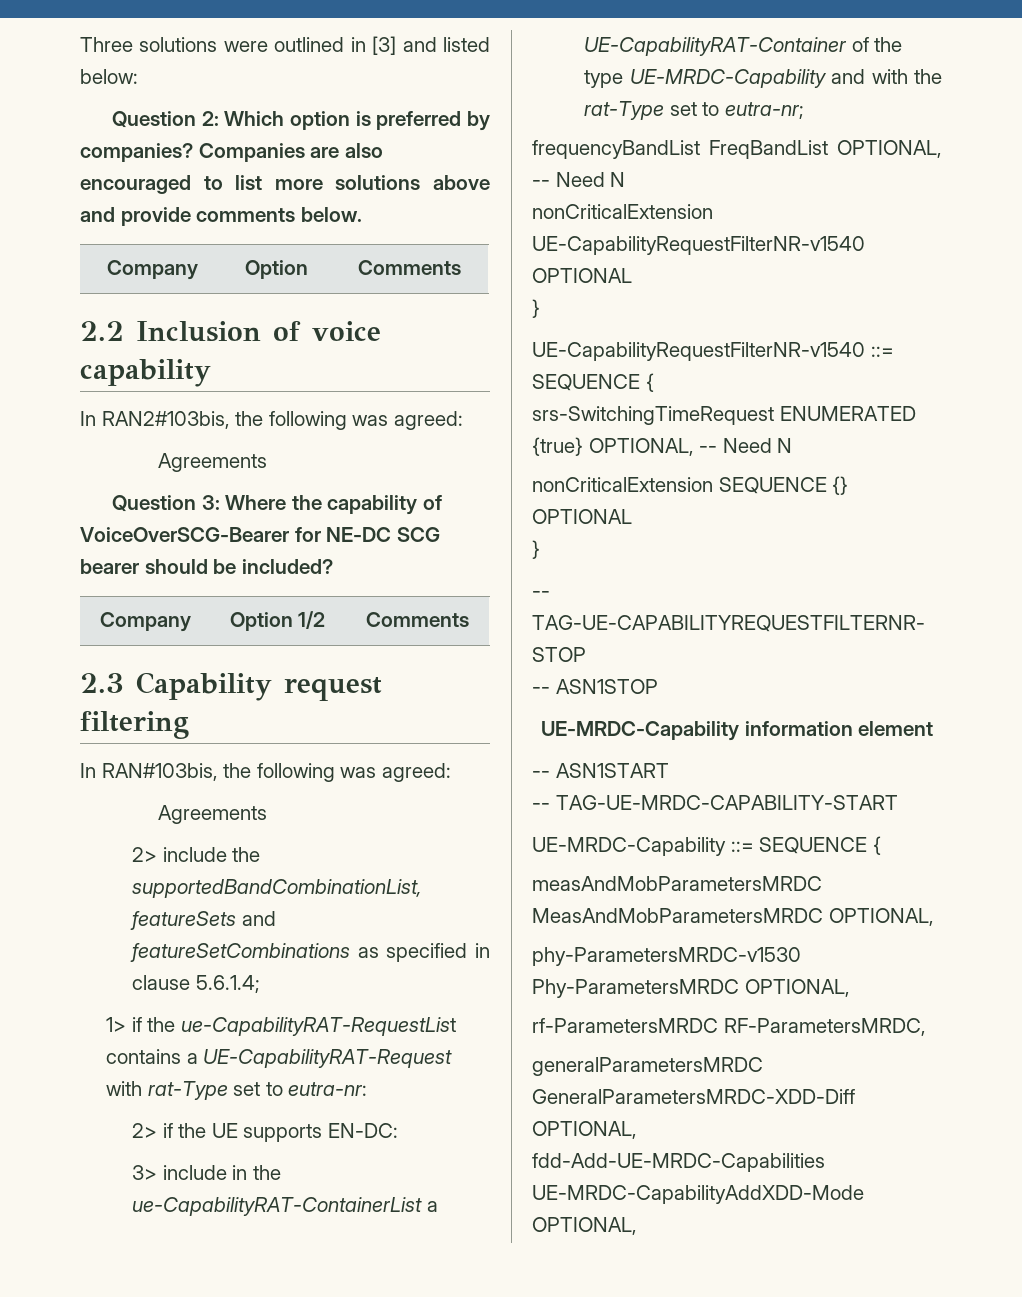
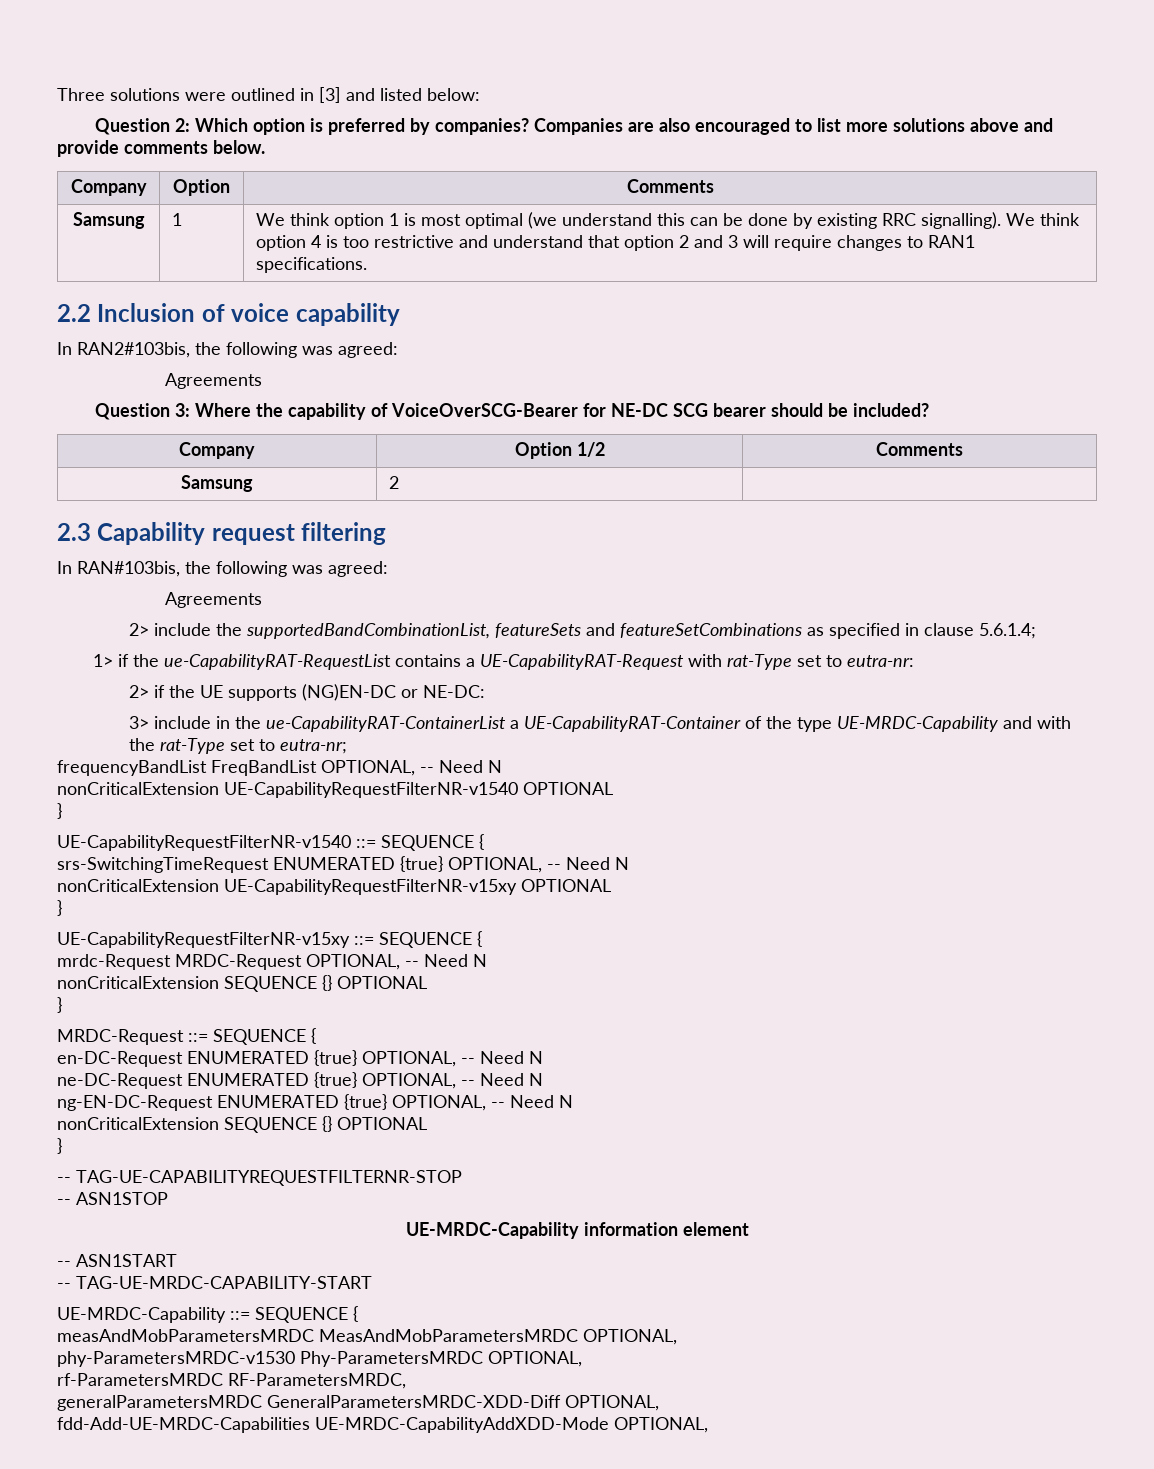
(461, 267) none -> [72,212,145,229] [171,213,182,226] [255,212,1080,229] [255,235,975,251] [255,257,367,273] // Samsung | 1 | We think option 1 is most optimal (we understand this can be done by existing RRC signalling). We think option 4 is too restrictive and understand that option 2 and 3 will require changes to RAN1 specifications.
(469, 619) none -> [181,475,253,492] [388,476,399,489] // Samsung | 2 |
[327,1123,398,1138] EN-DC: -> [301,684,485,701] (NG)EN-DC or NE-DC:
(793, 445) none -> [57,879,611,895] [57,900,62,916] [57,931,482,948] [57,954,487,970] [57,975,427,992] [57,997,62,1013] [57,1028,316,1045] [57,1050,543,1067] [57,1072,543,1089] [57,1094,573,1111] // nonCriticalExtension UE-CapabilityRequestFilterNR-v15xy OPTIONAL // } // UE-CapabilityRequestFilterNR-v15xy ::= SEQUENCE { // mrdc-Request MRDC-Request OPTIONAL, -- Need N // nonCriticalExtension SEQUENCE {} OPTIONAL // } // MRDC-Request ::= SEQUENCE { // en-DC-Request ENUMERATED {true} OPTIONAL, -- Need N // ne-DC-Request ENUMERATED {true} OPTIONAL, -- Need N // ng-EN-DC-Request ENUMERATED {true} OPTIONAL, -- Need N

